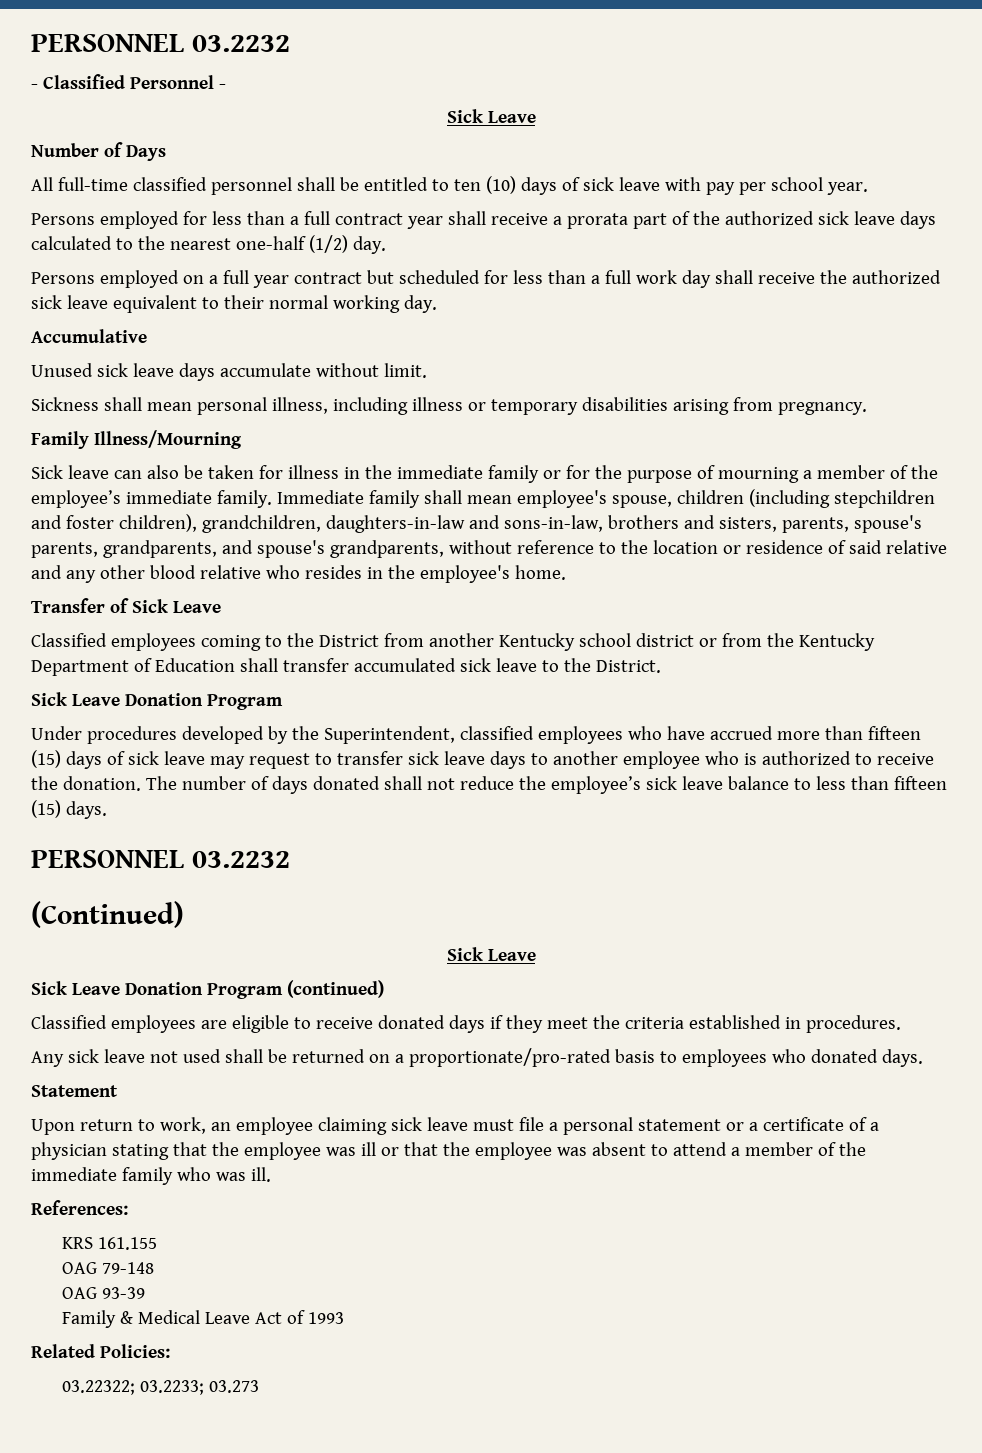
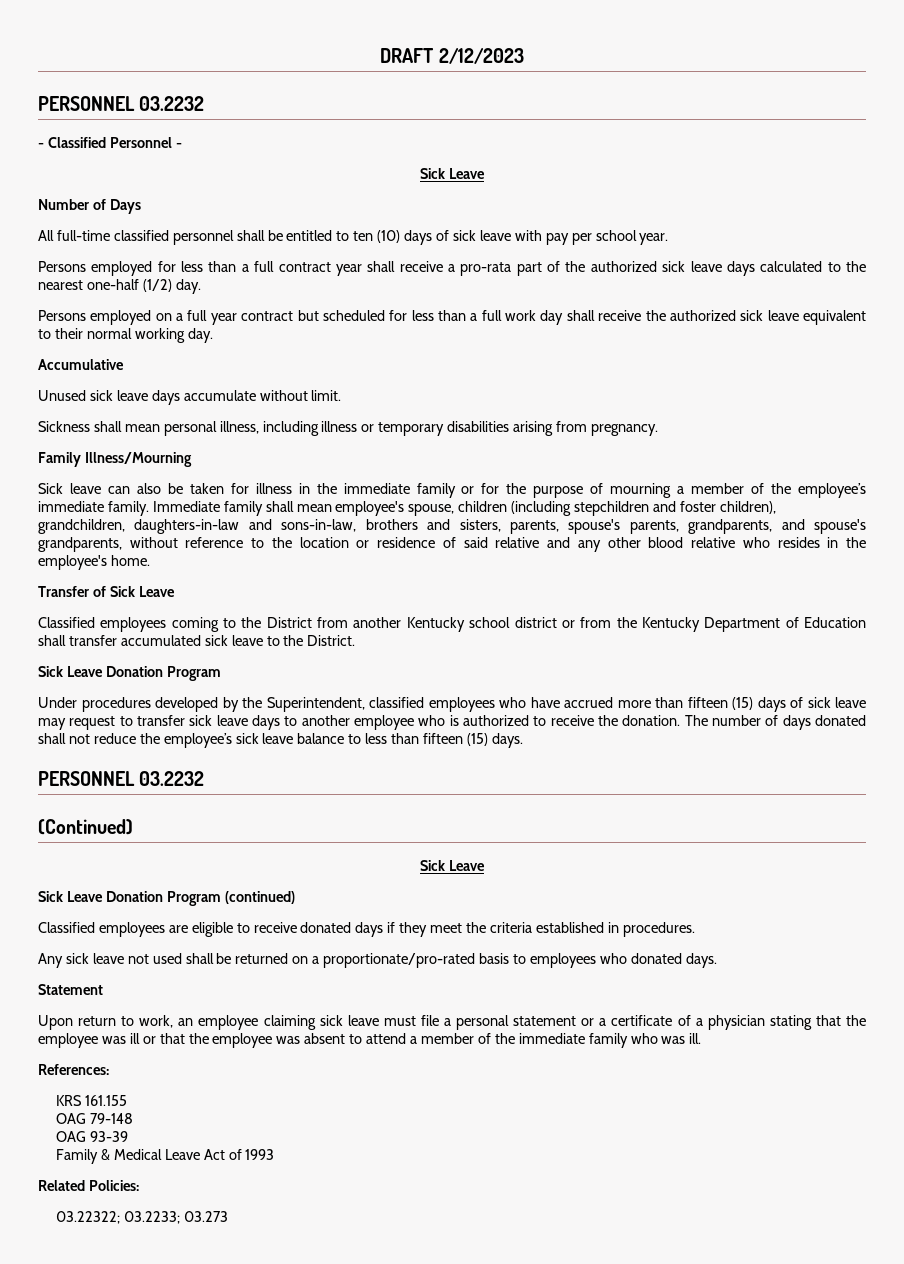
(31, 43) none -> [380,48,524,64] DRAFT 2/12/2023 //
[566,213,628,229] prorata -> [460,262,512,276] pro-rata

